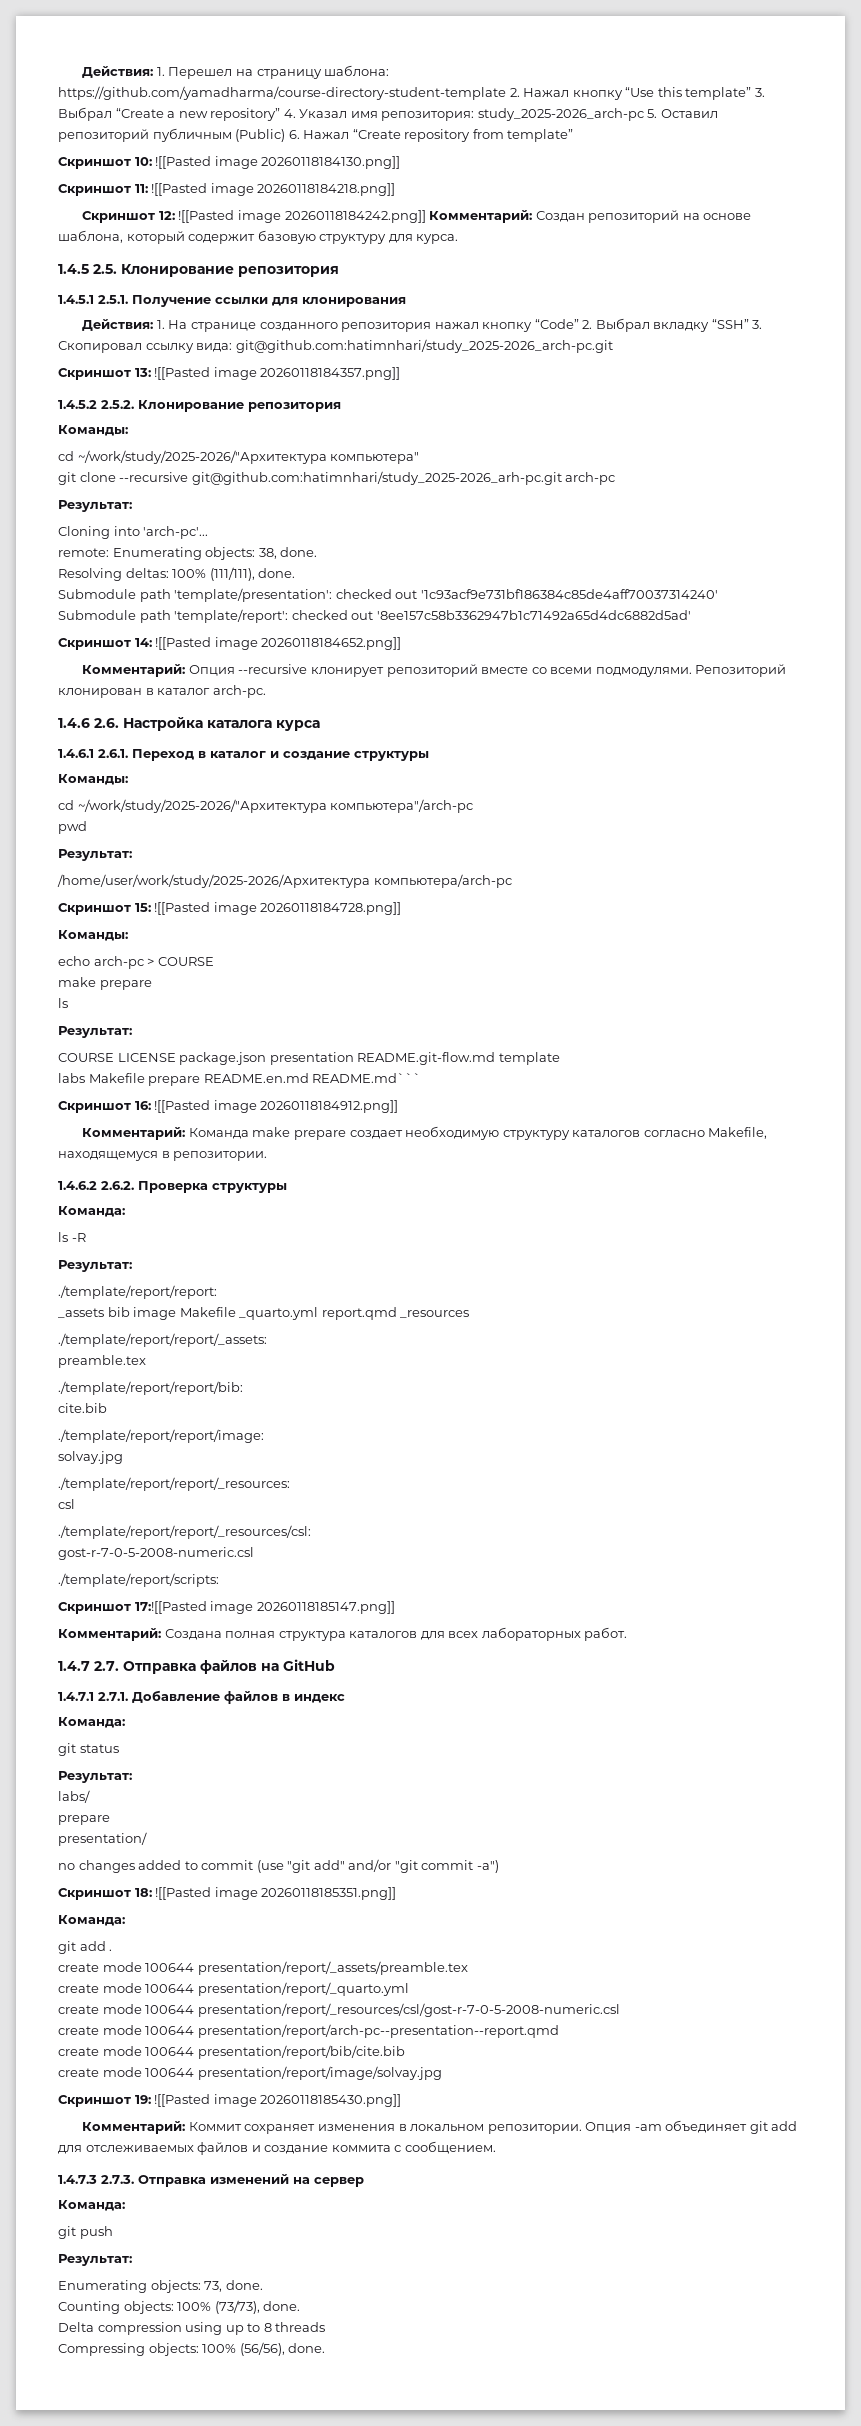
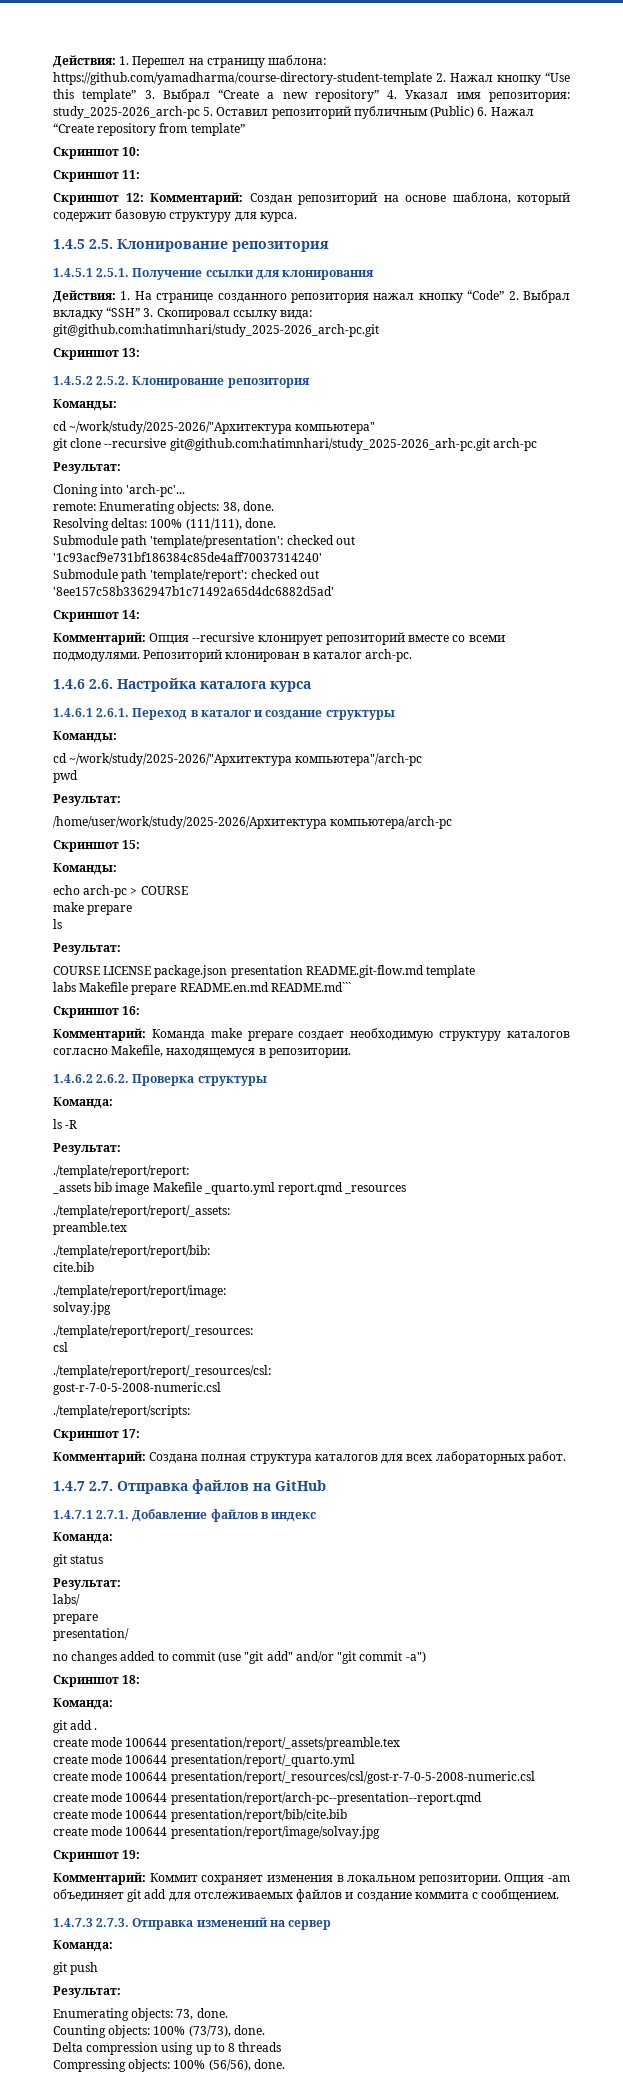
[155,156,401,169] ![[Pasted image 20260118184130.png]] -> (141, 151) none
[151,183,396,196] ![[Pasted image 20260118184218.png]] -> (141, 174) none
[178,210,426,223] ![[Pasted image 20260118184242.png]] -> (144, 197) none
[154,367,401,380] ![[Pasted image 20260118184357.png]] -> (141, 352) none
[155,637,402,650] ![[Pasted image 20260118184652.png]] -> (141, 614) none
[154,902,402,915] ![[Pasted image 20260118184728.png]] -> (141, 844) none
[154,1100,399,1113] ![[Pasted image 20260118184912.png]] -> (141, 1010) none
[134,1601,395,1614] 17:![[Pasted image 20260118185147.png]] -> [122,1429,141,1438] 17:
[155,1887,397,1900] ![[Pasted image 20260118185351.png]] -> (141, 1679) none
[154,2094,402,2107] ![[Pasted image 20260118185430.png]] -> (141, 1854) none

